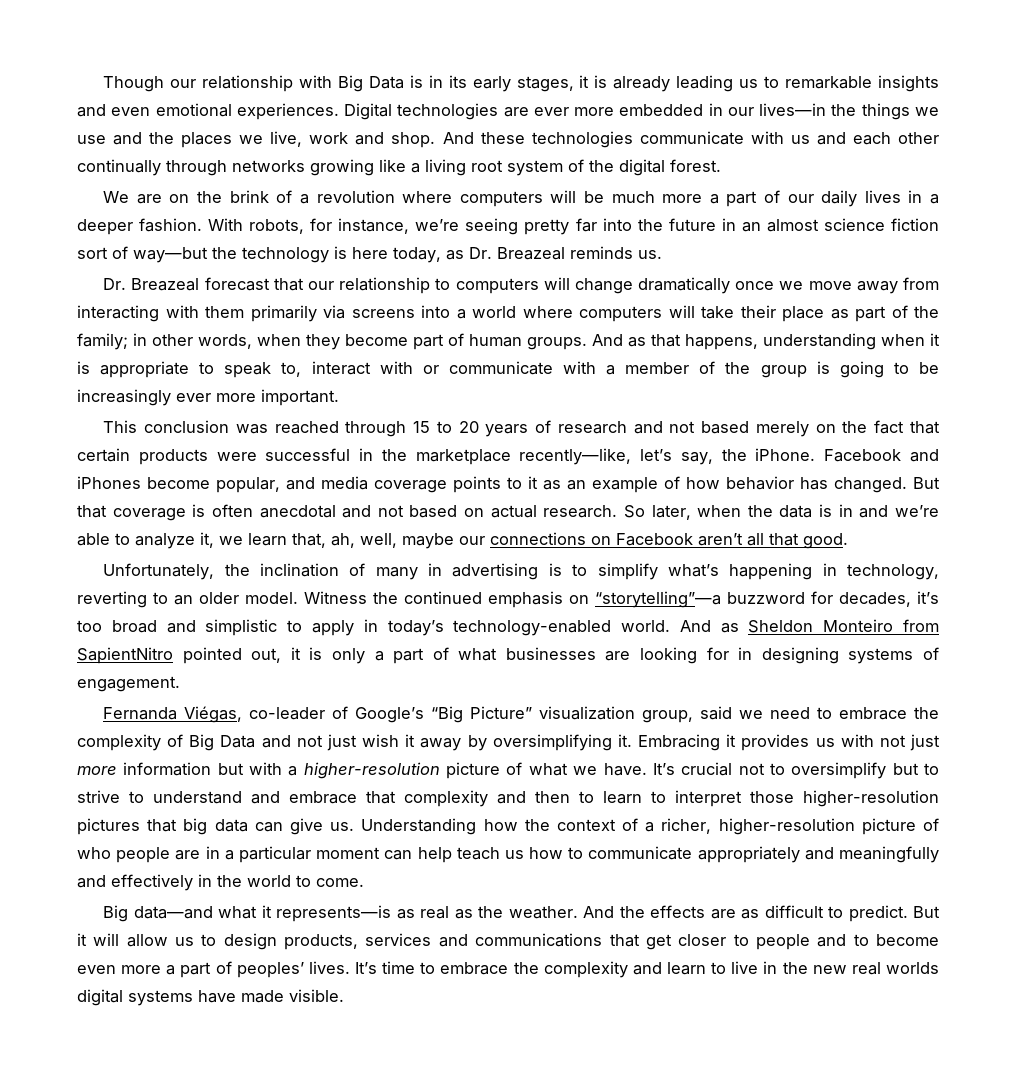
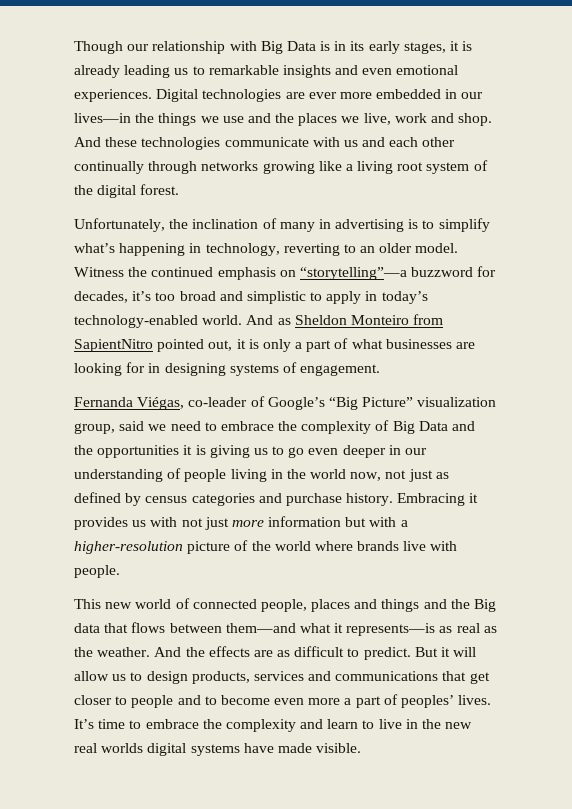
[103,190,940,207] [77,218,939,235] [77,246,662,263] [103,277,939,294] [77,305,939,322] [77,333,940,350] [77,361,939,378] [77,389,339,406] [103,420,940,437] [77,448,939,465] [77,476,940,493] [77,504,940,521] [77,532,848,549] // We are on the brink of a revolution where computers will be much more a part of our daily lives in a deeper fashion. With robots, for instance, we’re seeing pretty far into the future in an almost science fiction sort of way—but the technology is here today, as Dr. Breazeal reminds us. // Dr. Breazeal forecast that our relationship to computers will change dramatically once we move away from interacting with them primarily via screens into a world where computers will take their place as part of the family; in other words, when they become part of human groups. And as that happens, understanding when it is appropriate to speak to, interact with or communicate with a member of the group is going to be increasingly ever more important. // This conclusion was reached through 15 to 20 years of research and not based merely on the fact that certain products were successful in the marketplace recently—like, let’s say, the iPhone. Facebook and iPhones become popular, and media coverage points to it as an example of how behavior has changed. But that coverage is often anecdotal and not based on actual research. So later, when the data is in and we’re able to analyze it, we learn that, ah, well, maybe our connections on Facebook aren’t all that good. -> (180, 189) none
[296,734,632,751] not just wish it away by oversimplifying it. -> [74,445,428,458] [74,468,449,482] [74,492,394,506] the opportunities it is giving us to go even deeper in our understanding of people living in the world now, not just as defined by census categories and purchase history.
[528,762,940,779] [77,790,939,807] [77,818,939,835] [77,846,939,863] [77,874,364,891] [103,905,213,922] what we have. It’s crucial not to oversimplify but to strive to understand and embrace that complexity and then to learn to interpret those higher-resolution pictures that big data can give us. Understanding how the context of a richer, higher-resolution picture of who people are in a particular moment can help teach us how to communicate appropriately and meaningfully and effectively in the world to come. // Big data—and -> [251,541,458,551] [74,565,120,578] [74,598,497,612] [74,622,296,633] the world where brands live with people. // This new world of connected people, places and things and the Big data that flows between them—and

